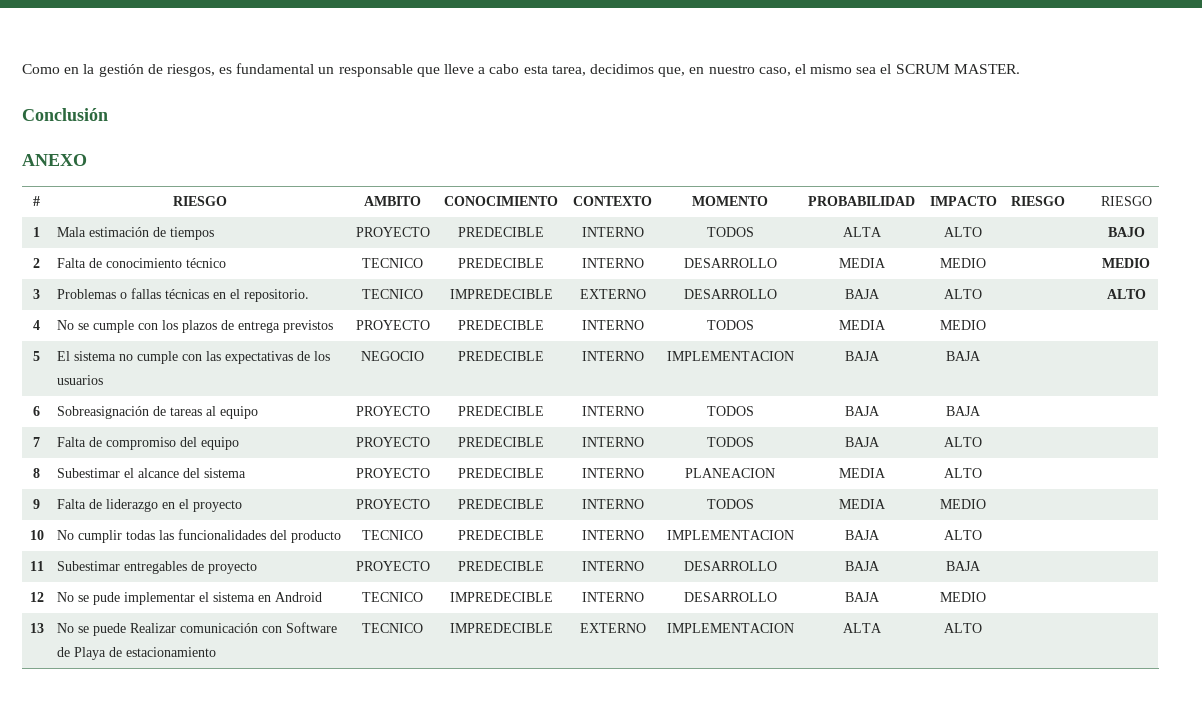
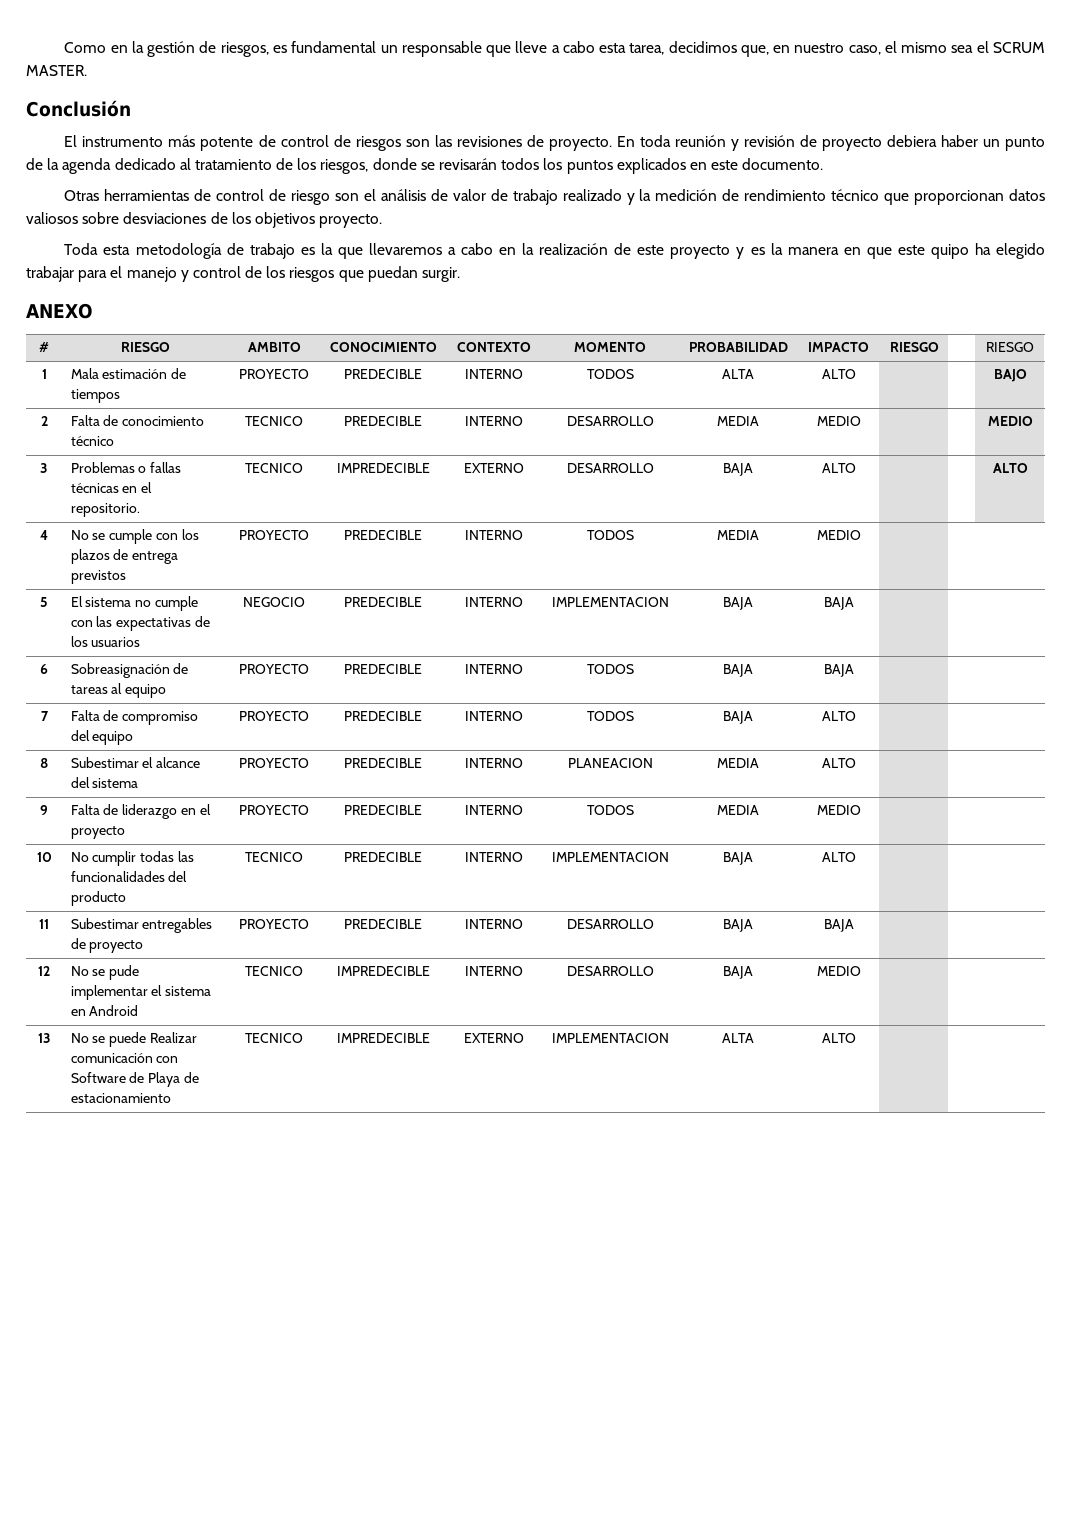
(108, 114) none -> [64,135,1045,151] [26,158,824,174] [64,189,1045,205] [26,212,383,228] [64,243,1046,259] [26,266,461,282] // El instrumento más potente de control de riesgos son las revisiones de proyecto. En toda reunión y revisión de proyecto debiera haber un punto de la agenda dedicado al tratamiento de los riesgos, donde se revisarán todos los puntos explicados en este documento. // Otras herramientas de control de riesgo son el análisis de valor de trabajo realizado y la medición de rendimiento técnico que proporcionan datos valiosos sobre desviaciones de los objetivos proyecto. // Toda esta metodología de trabajo es la que llevaremos a cabo en la realización de este proyecto y es la manera en que este quipo ha elegido trabajar para el manejo y control de los riesgos que puedan surgir.

